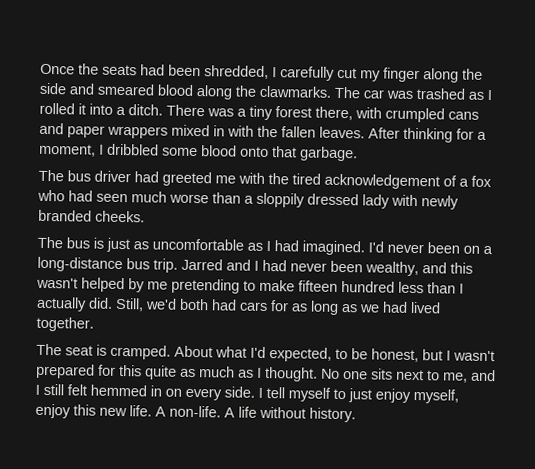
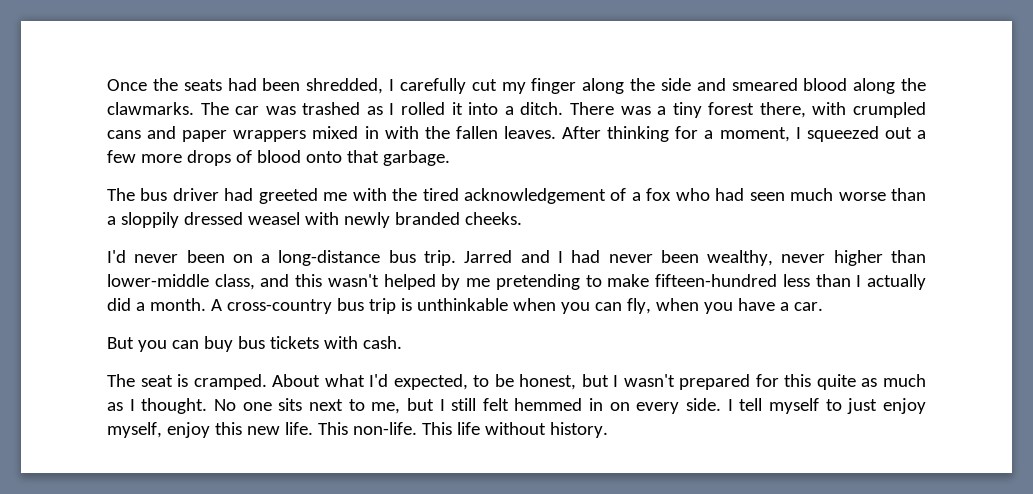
[107,143,198,157] dribbled some -> [806,126,926,142] [107,150,252,166] squeezed out a few more drops of
[362,194,390,209] lady -> [247,212,300,225] weasel
[37,236,365,256] The bus is just as uncomfortable as I had imagined. -> (522, 218) none
(419, 269) none -> [781,250,926,266] [107,274,255,290] never higher than lower-middle class,
[298,280,395,293] fifteen hundred -> [655,274,778,287] fifteen-hundred
[88,297,441,315] [36,316,94,332] did. Still, we'd both had cars for as long as we had lived together. -> [107,298,823,314] [107,336,402,352] did a month. A cross-country bus trip is unthinkable when you can fly, when you have a car. // But you can buy bus tickets with cash.
[471,369,496,382] and -> [406,398,434,411] but
[155,405,235,418] A non-life. A -> [317,422,452,435] This non-life. This

